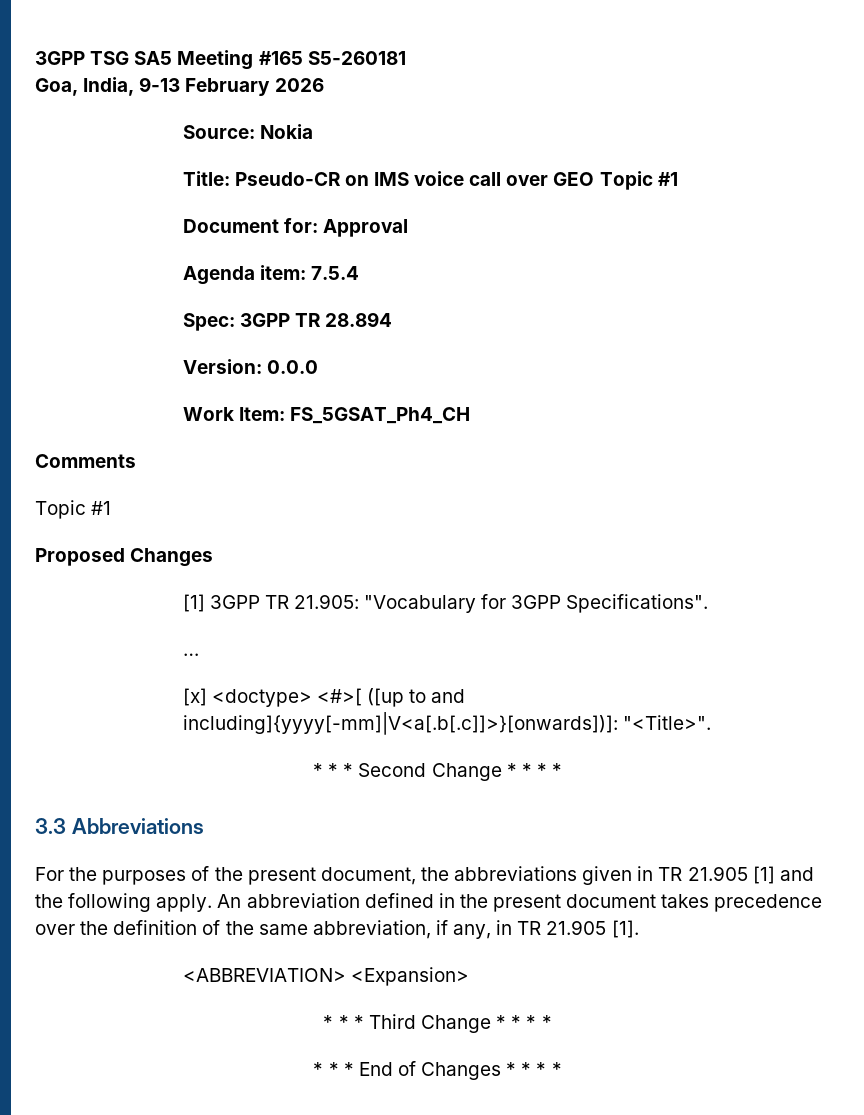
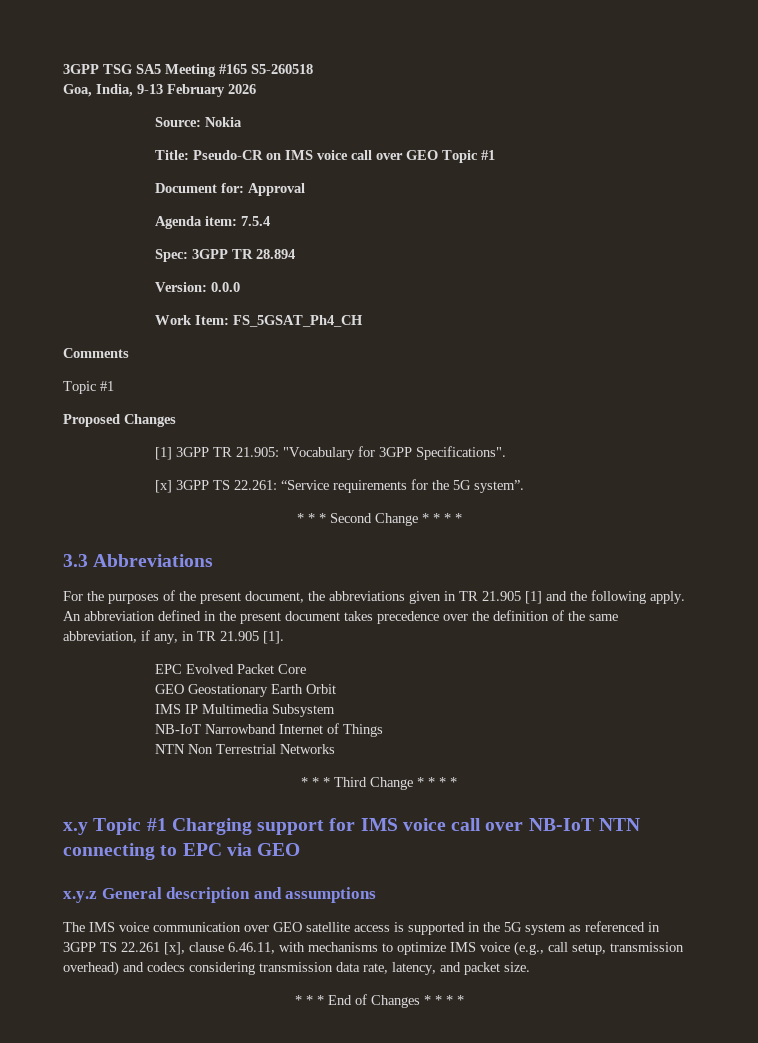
[307,51,406,65] S5-260181 -> [251,64,313,74] S5-260518
[182,653,199,656] // … -> (507, 453) none
[211,688,466,707] [182,712,711,735] <doctype> <#>[ ([up to and including]{yyyy[-mm]|V<a[.b[.c]]>}[onwards])]: "<Title>". -> [176,479,525,493] 3GPP TS 22.261: “Service requirements for the 5G system”.
[182,967,469,986] <ABBREVIATION> <Expansion> -> [155,664,307,674] [155,684,337,697] [155,704,336,717] [155,723,384,737] [155,744,336,754] EPC Evolved Packet Core // GEO Geostationary Earth Orbit // IMS IP Multimedia Subsystem // NB-IoT Narrowband Internet of Things // NTN Non Terrestrial Networks
(552, 1022) none -> [63,818,640,835] [63,843,301,860] [63,887,377,903] [63,921,660,935] [63,941,684,956] [63,961,530,976] // x.y Topic #1 Charging support for IMS voice call over NB-IoT NTN connecting to EPC via GEO // x.y.z General description and assumptions // The IMS voice communication over GEO satellite access is supported in the 5G system as referenced in 3GPP TS 22.261 [x], clause 6.46.11, with mechanisms to optimize IMS voice (e.g., call setup, transmission overhead) and codecs considering transmission data rate, latency, and packet size.

